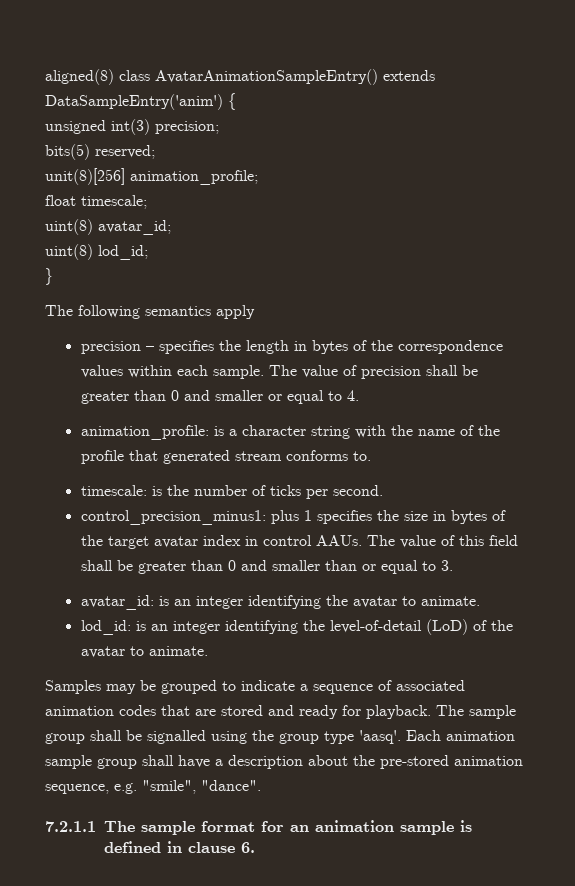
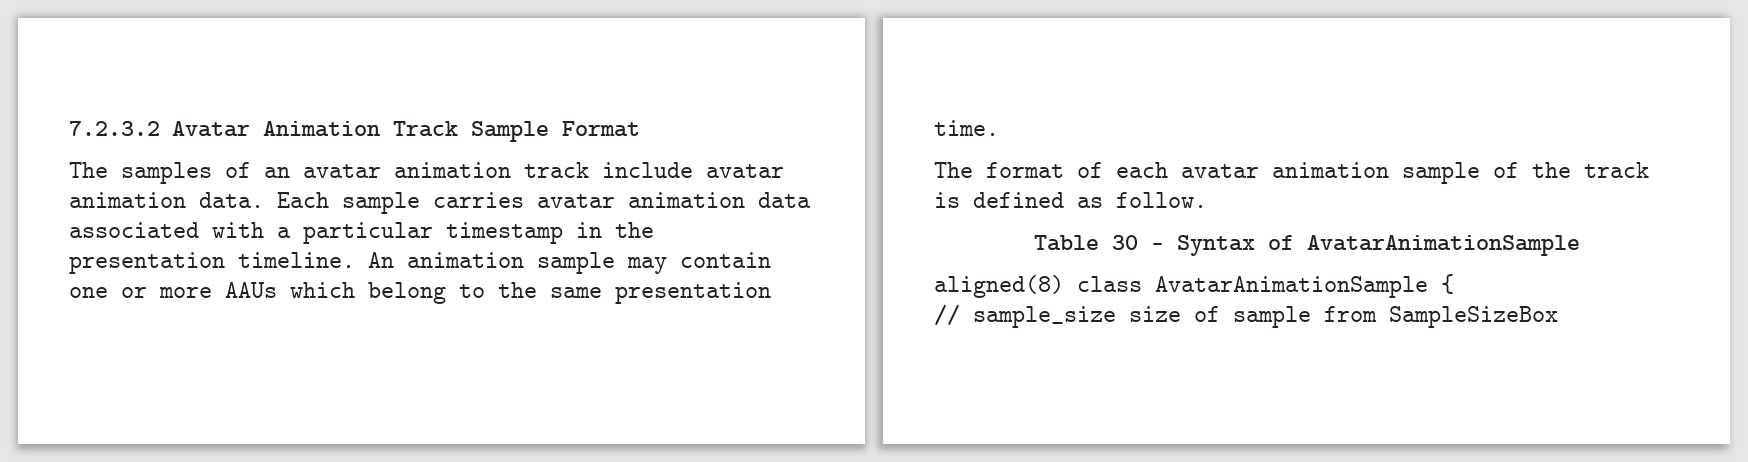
[45,69,435,85] [45,93,236,110] [45,119,219,135] [45,144,155,160] [45,168,258,185] [45,195,147,209] [45,219,171,235] [45,244,148,260] [45,268,53,285] [45,305,255,319] [80,340,503,354] [80,365,478,379] [80,390,359,404] [80,425,500,440] [80,450,371,464] [80,485,383,499] [80,510,506,525] [80,535,518,549] [80,560,453,574] [80,595,480,610] [80,619,513,635] [80,646,208,658] [45,680,465,694] [45,705,516,719] [45,730,515,744] [45,755,523,769] [45,780,261,794] [45,820,472,835] [104,841,255,853] aligned(8) class AvatarAnimationSampleEntry() extends DataSampleEntry('anim') { // unsigned int(3) precision; // bits(5) reserved; // unit(8)[256] animation_profile; // float timescale; // uint(8) avatar_id; // uint(8) lod_id; // } // The following semantics apply // precision – specifies the length in bytes of the correspondence values within each sample. The value of precision shall be greater than 0 and smaller or equal to 4. // animation_profile: is a character string with the name of the profile that generated stream conforms to. // timescale: is the number of ticks per second. // control_precision_minus1: plus 1 specifies the size in bytes of the target avatar index in control AAUs. The value of this field shall be greater than 0 and smaller than or equal to 3. // avatar_id: is an integer identifying the avatar to animate. // lod_id: is an integer identifying the level-of-detail (LoD) of the avatar to animate. // Samples may be grouped to indicate a sequence of associated animation codes that are stored and ready for playback. The sample group shall be signalled using the group type 'aasq'. Each animation sample group shall have a description about the pre-stored animation sequence, e.g. "smile", "dance". // 7.2.1.1 The sample format for an animation sample is defined in clause 6. -> [69,121,641,142] [69,162,784,184] [69,192,811,214] [69,222,654,244] [69,252,771,274] [69,282,771,304] [934,120,999,136] [934,162,1649,184] [934,192,1207,208] [1033,235,1580,256] [934,274,1454,298] [934,304,1558,328] 7.2.3.2 Avatar Animation Track Sample Format // The samples of an avatar animation track include avatar animation data. Each sample carries avatar animation data associated with a particular timestamp in the presentation timeline. An animation sample may contain one or more AAUs which belong to the same presentation time. // The format of each avatar animation sample of the track is defined as follow. // Table 30 — Syntax of AvatarAnimationSample // aligned(8) class AvatarAnimationSample { // // sample_size size of sample from SampleSizeBox

